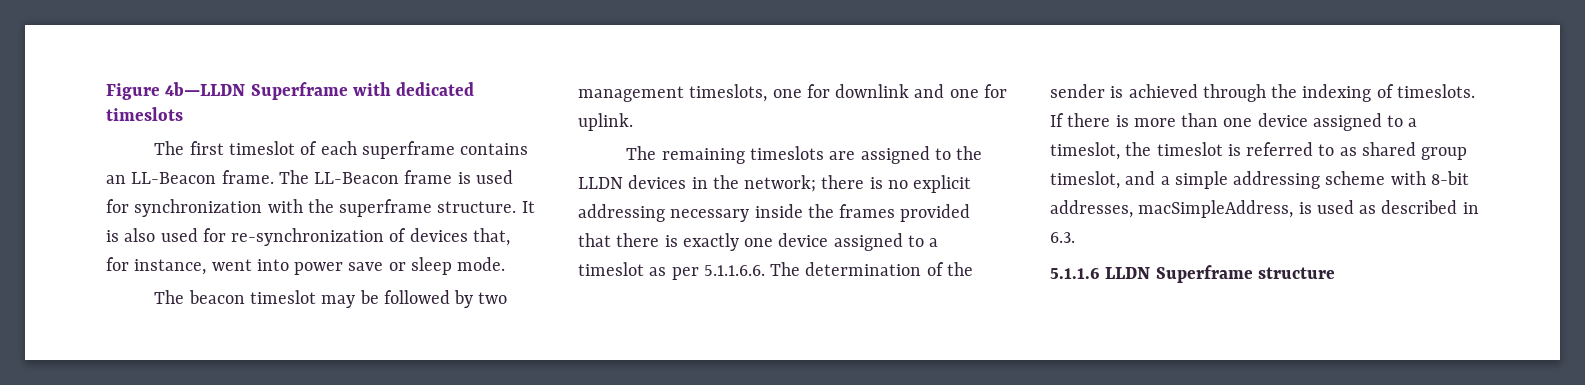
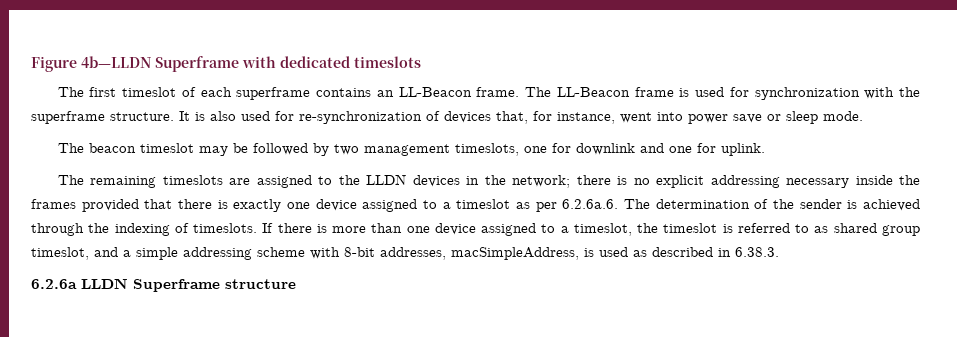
[703,265,765,276] 5.1.1.6.6. -> [562,199,619,209] 6.2.6a.6.
[1050,232,1075,243] [1050,268,1100,279] 6.3. // 5.1.1.6 -> [735,247,779,257] [31,279,77,289] 6.38.3. // 6.2.6a

